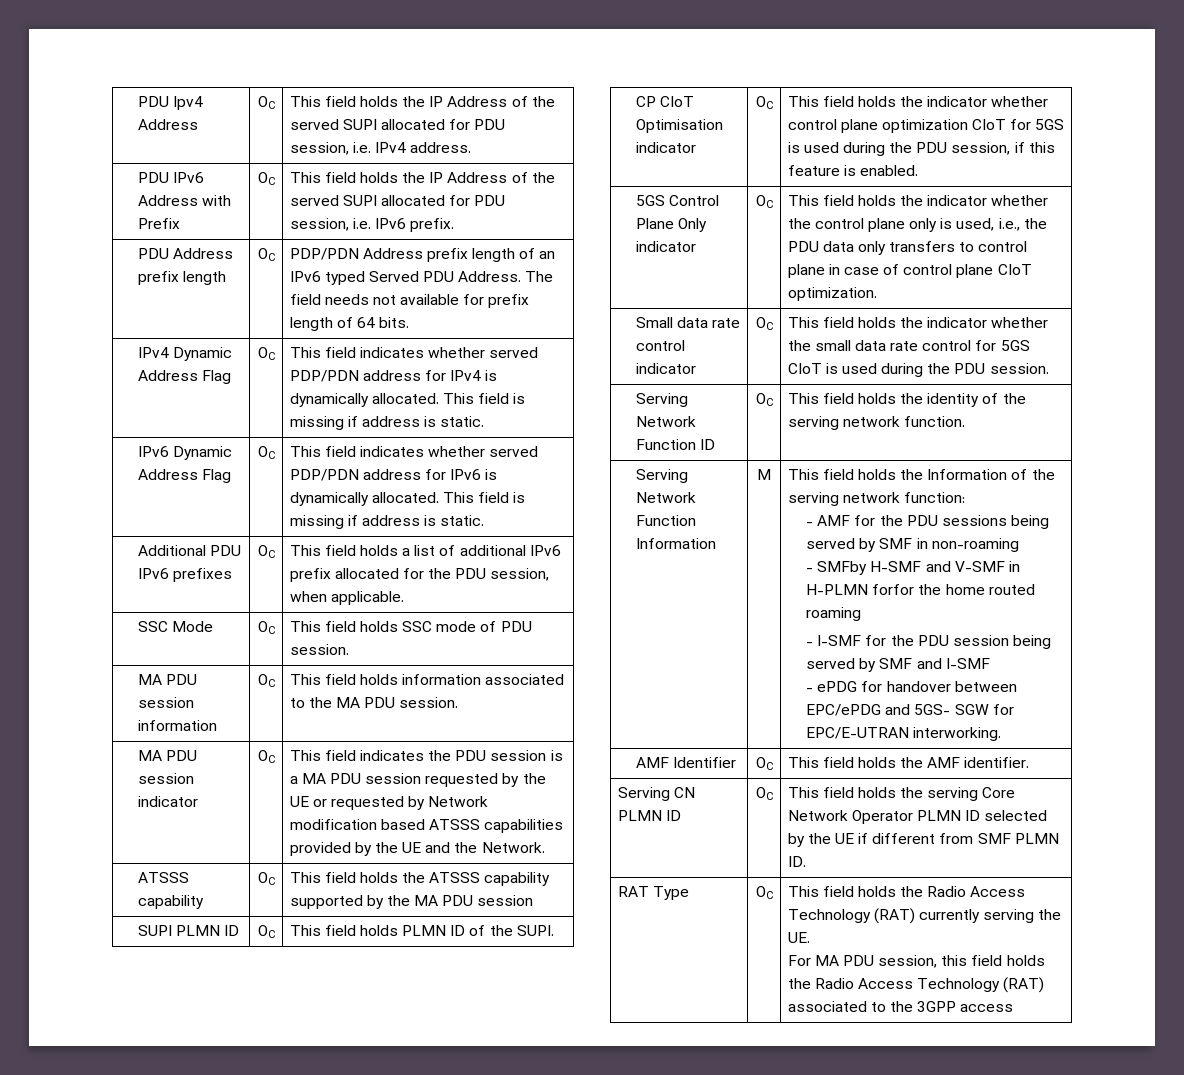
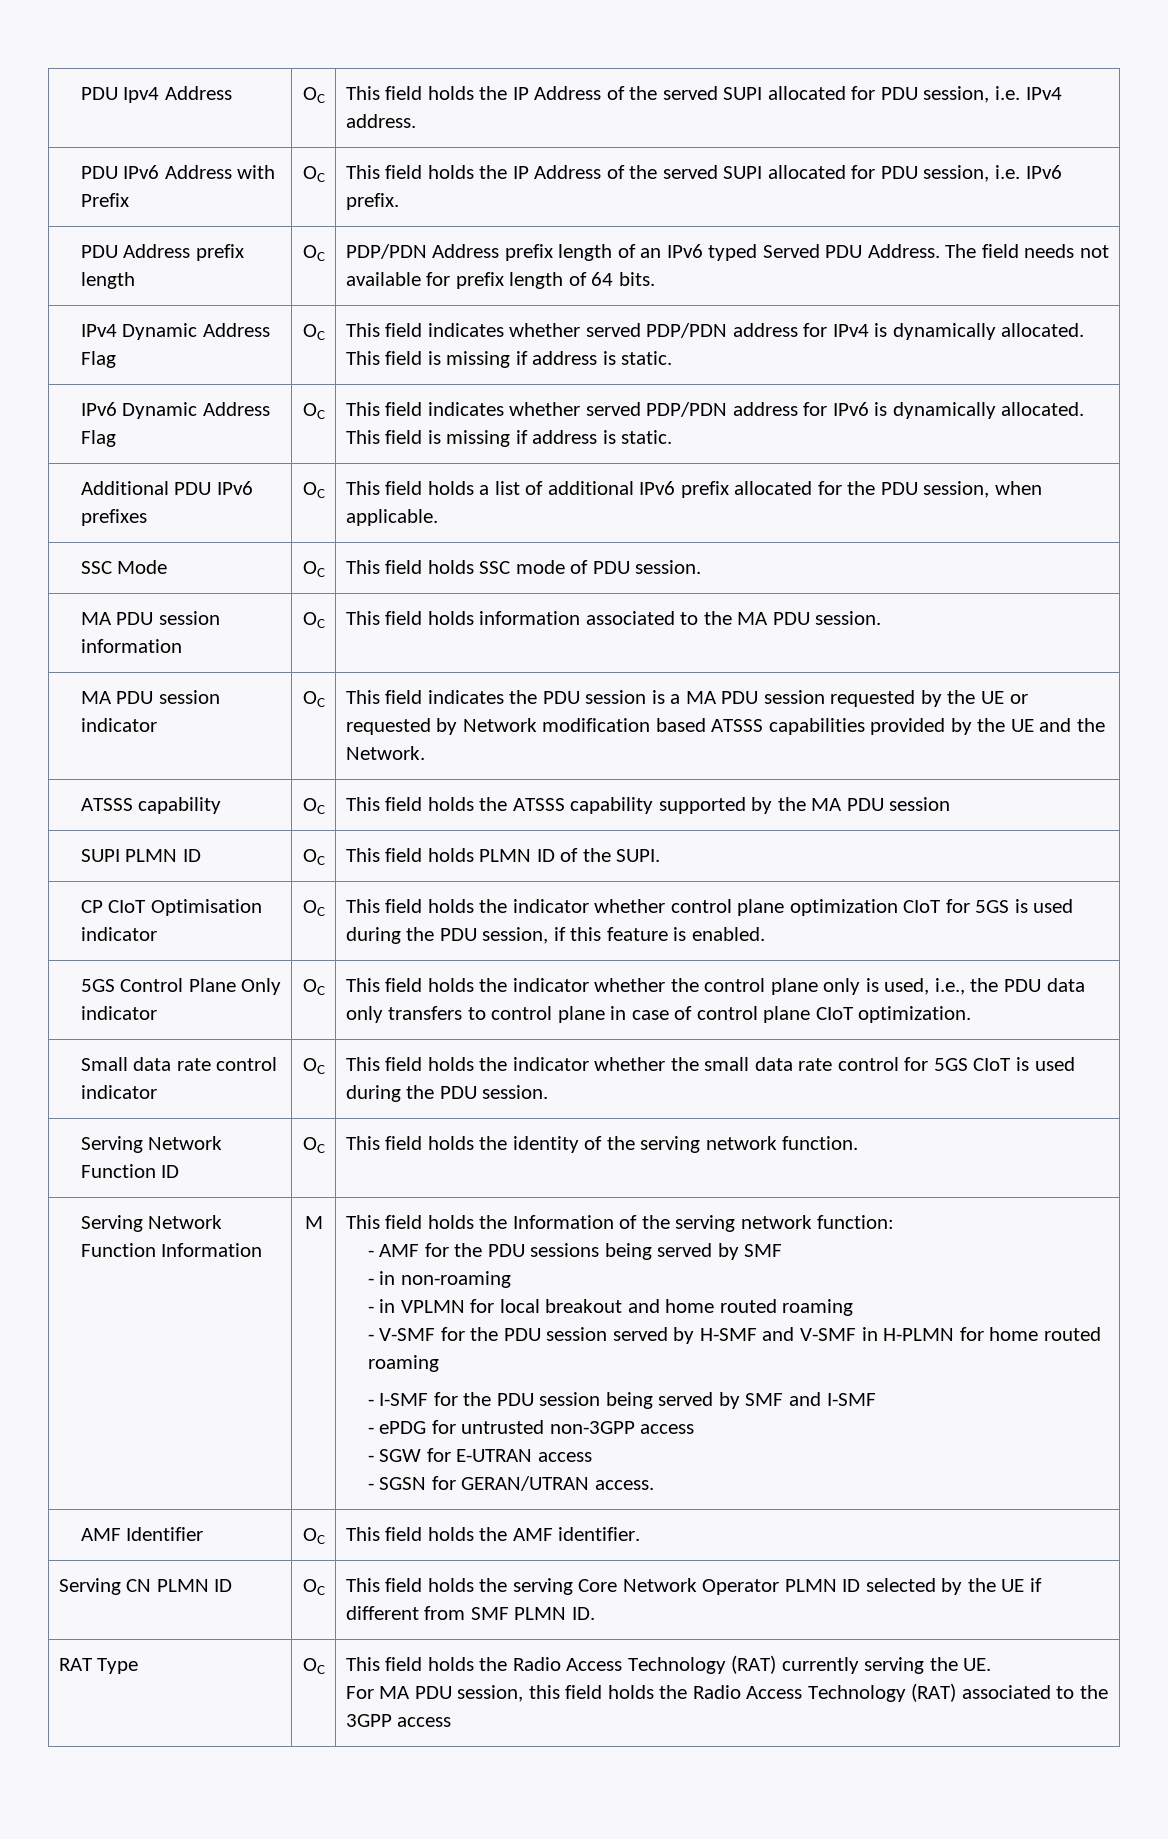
(913, 543) none -> [367,1278,374,1285] // -
[817,561,868,575] SMFby -> [379,1299,854,1316] [367,1327,695,1344] in VPLMN for local breakout and home routed roaming // - V-SMF for the PDU session served by
[872,584,942,595] forfor the -> [959,1327,984,1341] for
[886,681,1017,692] [805,704,1014,716] [805,727,1002,741] handover between EPC/ePDG and 5GS- SGW for EPC/E-UTRAN interworking. -> [461,1420,695,1434] [367,1448,592,1462] [367,1476,654,1491] untrusted non-3GPP access // - SGW for E-UTRAN access // - SGSN for GERAN/UTRAN access.

